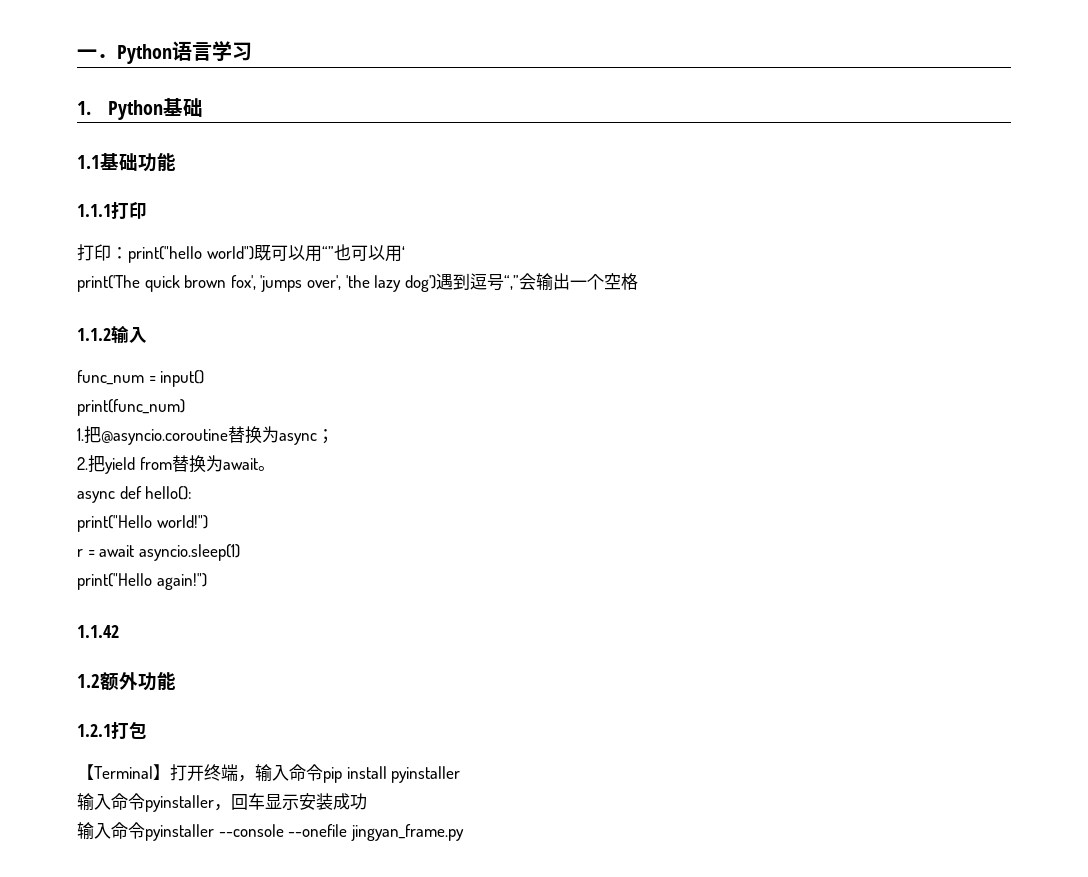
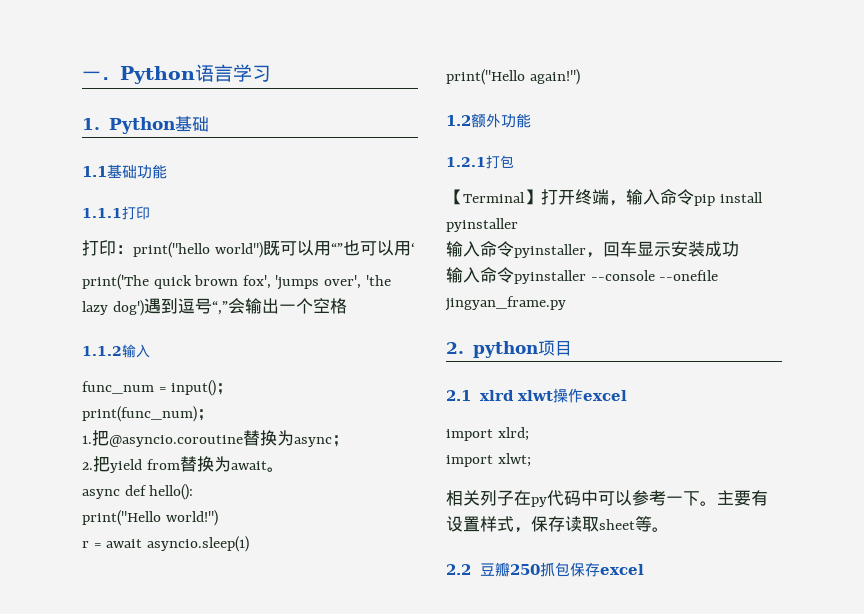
(205, 378) none -> [216,383,234,395] ；
(185, 407) none -> [197,409,214,421] ；
[77,625,119,638] // 1.1.42 -> (580, 77) none
(464, 832) none -> [446,340,572,358] [446,388,627,403] [446,427,529,441] [446,453,531,467] [446,490,768,507] [446,516,669,533] [446,562,644,577] // 2. python项目 // 2.1 xlrd xlwt操作excel // import xlrd; // import xlwt; // 相关列子在py代码中可以参考一下。主要有设置样式，保存读取sheet等。 // 2.2豆瓣250抓包保存excel

